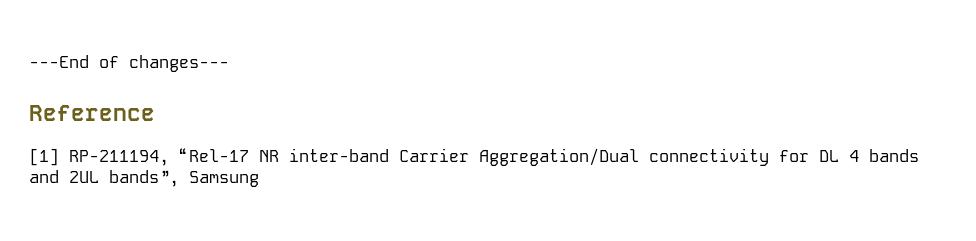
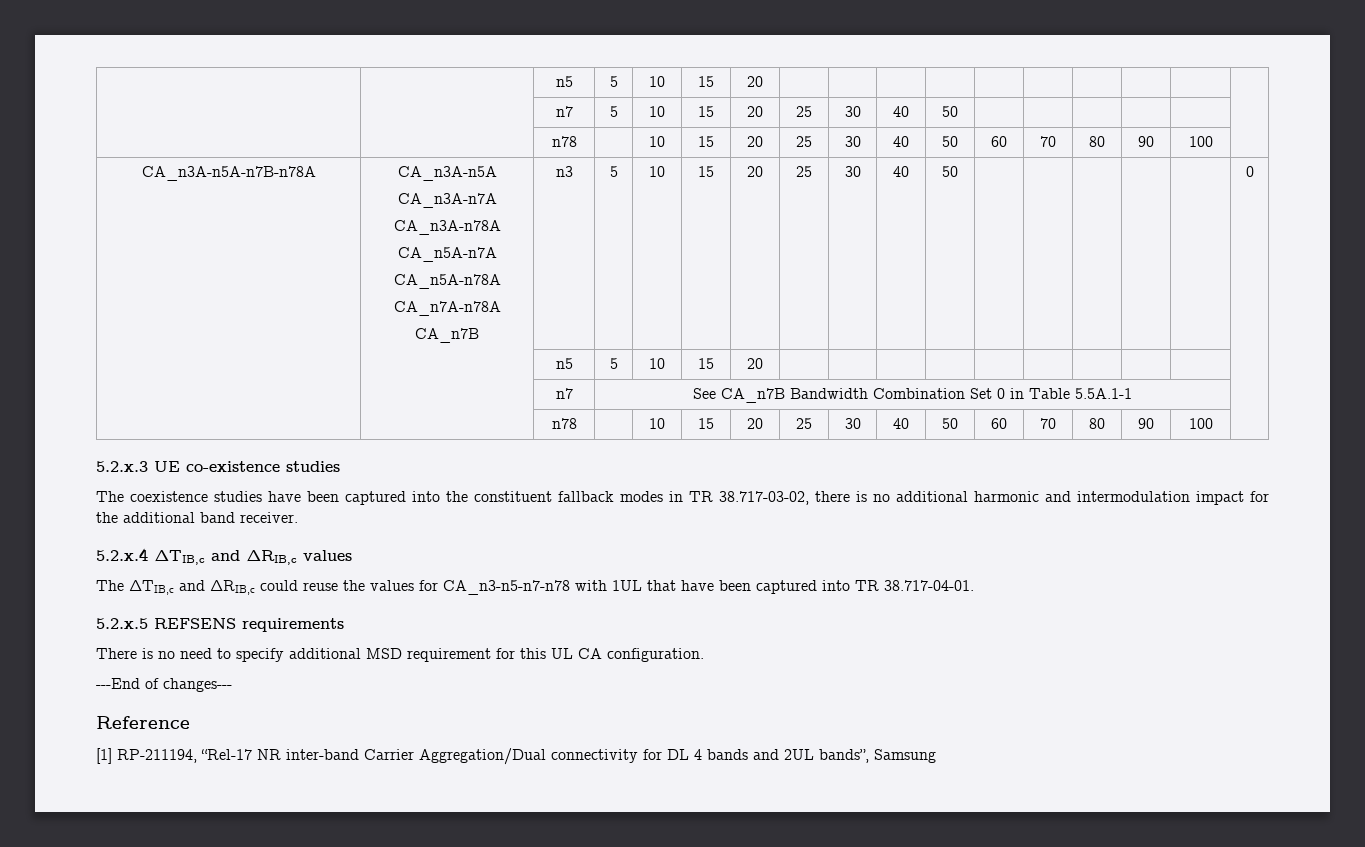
(29, 61) none -> [555,76,573,87] [609,76,618,87] [649,76,665,87] [698,76,714,87] [747,76,763,87] [555,106,573,117] [609,106,618,117] [649,106,665,117] [698,106,714,117] [747,106,763,117] [796,106,812,117] [844,106,861,117] [893,106,909,117] [942,106,958,117] [551,136,577,147] [649,136,665,147] [698,136,714,147] [747,136,763,147] [796,136,812,147] [844,136,861,147] [893,136,909,147] [942,136,958,147] [991,136,1007,147] [1040,136,1056,147] [1089,136,1105,147] [1138,136,1154,147] [1188,136,1213,147] [141,166,316,181] [397,166,497,181] [397,193,497,208] [393,220,501,235] [397,247,497,262] [393,274,501,289] [393,301,501,316] [415,328,480,343] [555,166,573,177] [609,166,618,177] [649,166,665,177] [698,166,714,177] [747,166,763,177] [796,166,812,177] [844,166,861,177] [893,166,909,177] [942,166,958,177] [1245,166,1254,177] [555,358,573,369] [609,358,618,369] [649,358,665,369] [698,358,714,369] [747,358,763,369] [555,388,573,399] [692,388,1132,403] [551,418,577,429] [649,418,665,429] [698,418,714,429] [747,418,763,429] [796,418,812,429] [844,418,861,429] [893,418,909,429] [942,418,958,429] [991,418,1007,429] [1040,418,1056,429] [1089,418,1105,429] [1138,418,1154,429] [1188,418,1213,429] [96,461,340,472] [96,491,1269,505] [96,512,298,523] [96,548,352,565] [96,580,974,595] [96,618,344,632] [96,648,704,662] | | n5 | 5 | 10 | 15 | 20 | | | | | | | | | | // | | n7 | 5 | 10 | 15 | 20 | 25 | 30 | 40 | 50 | | | | | | // | | n78 | | 10 | 15 | 20 | 25 | 30 | 40 | 50 | 60 | 70 | 80 | 90 | 100 | // CA_n3A-n5A-n7B-n78A | CA_n3A-n5A // CA_n3A-n7A // CA_n3A-n78A // CA_n5A-n7A // CA_n5A-n78A // CA_n7A-n78A // CA_n7B | n3 | 5 | 10 | 15 | 20 | 25 | 30 | 40 | 50 | | | | | | 0 // | | n5 | 5 | 10 | 15 | 20 | | | | | | | | | | // | | n7 | See CA_n7B Bandwidth Combination Set 0 in Table 5.5A.1-1 | // | | n78 | | 10 | 15 | 20 | 25 | 30 | 40 | 50 | 60 | 70 | 80 | 90 | 100 | // 5.2.x.3 UE co-existence studies // The coexistence studies have been captured into the constituent fallback modes in TR 38.717-03-02, there is no additional harmonic and intermodulation impact for the additional band receiver. // 5.2.x.4 ∆TIB,c and ∆RIB,c values // The ΔTIB,c and ΔRIB,c could reuse the values for CA_n3-n5-n7-n78 with 1UL that have been captured into TR 38.717-04-01. // 5.2.x.5 REFSENS requirements // There is no need to specify additional MSD requirement for this UL CA configuration. //

